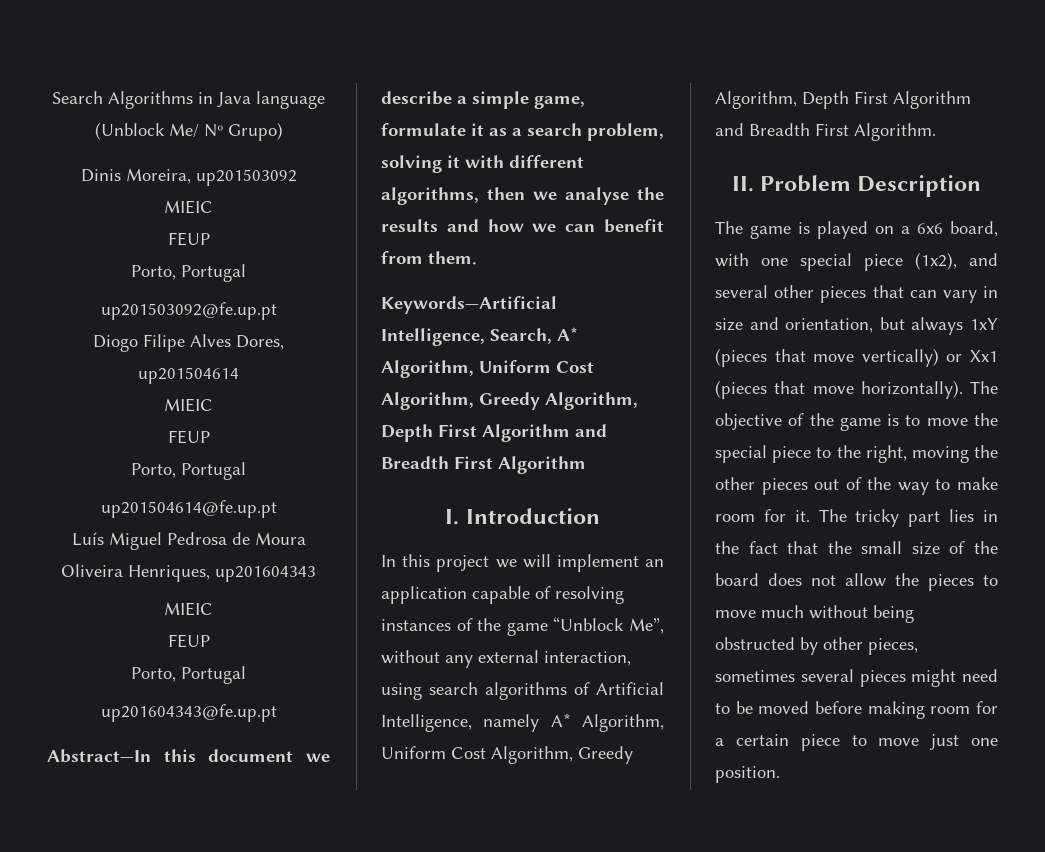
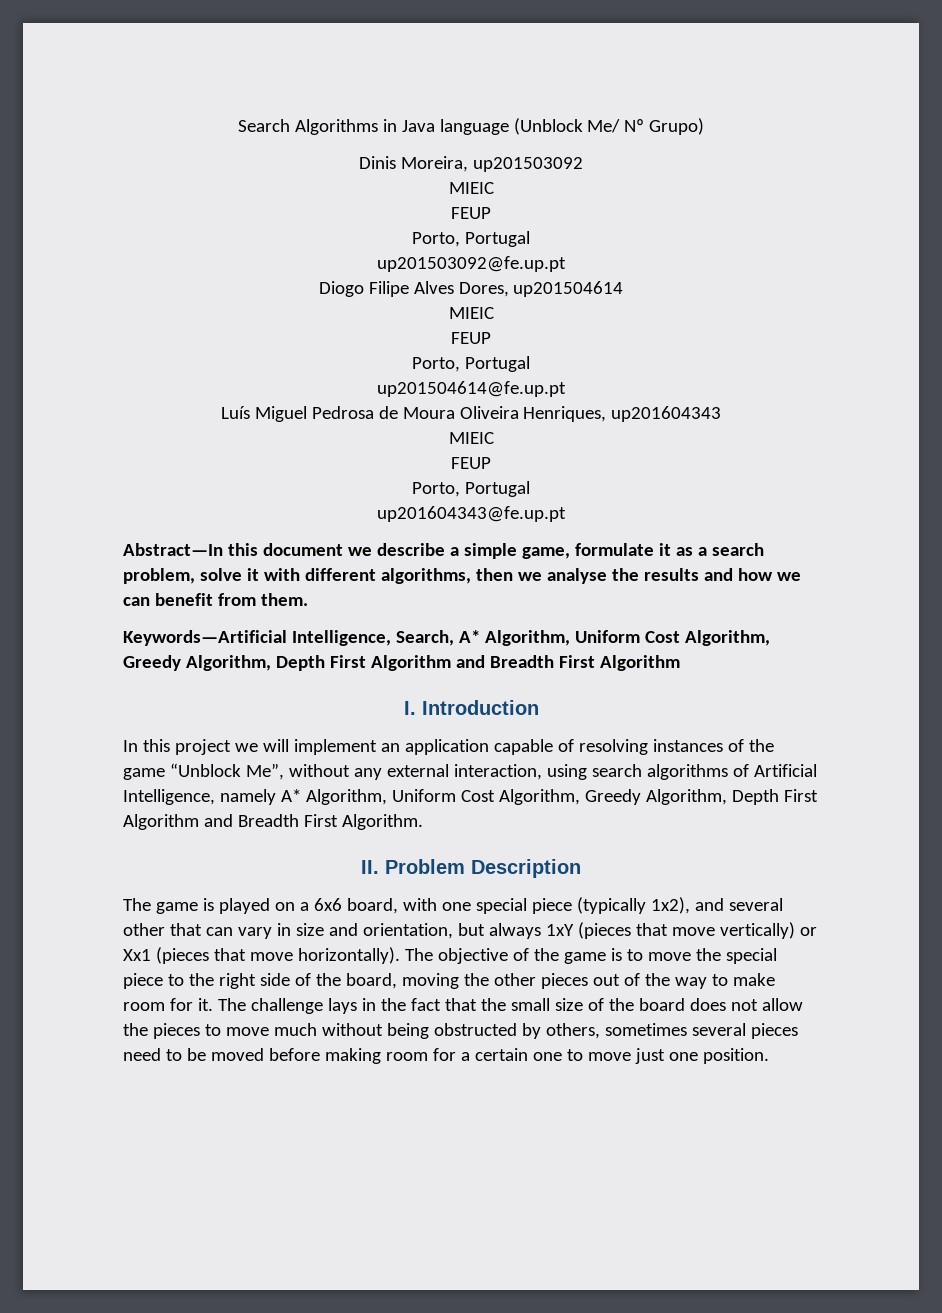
[381,155,442,173] solving -> [199,568,242,581] solve
[915,252,957,270] (1x2), -> [576,897,690,914] (typically 1x2),
[820,286,867,303] pieces -> (165, 929) none
[865,445,907,463] right, -> [218,973,397,989] right side of the board,
[855,509,975,527] tricky part lies -> [250,998,357,1014] challenge lays
[823,637,918,655] other pieces, -> [545,1023,600,1039] others,
[911,669,957,687] might -> (798, 1031) none
[800,734,840,751] piece -> [532,1052,562,1061] one

